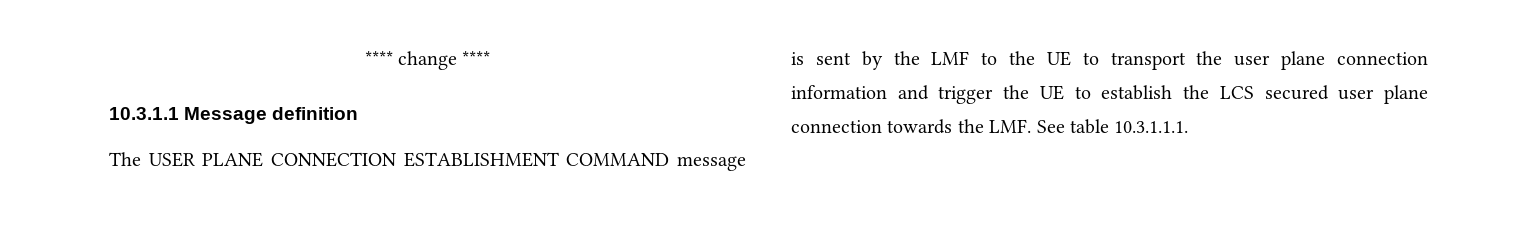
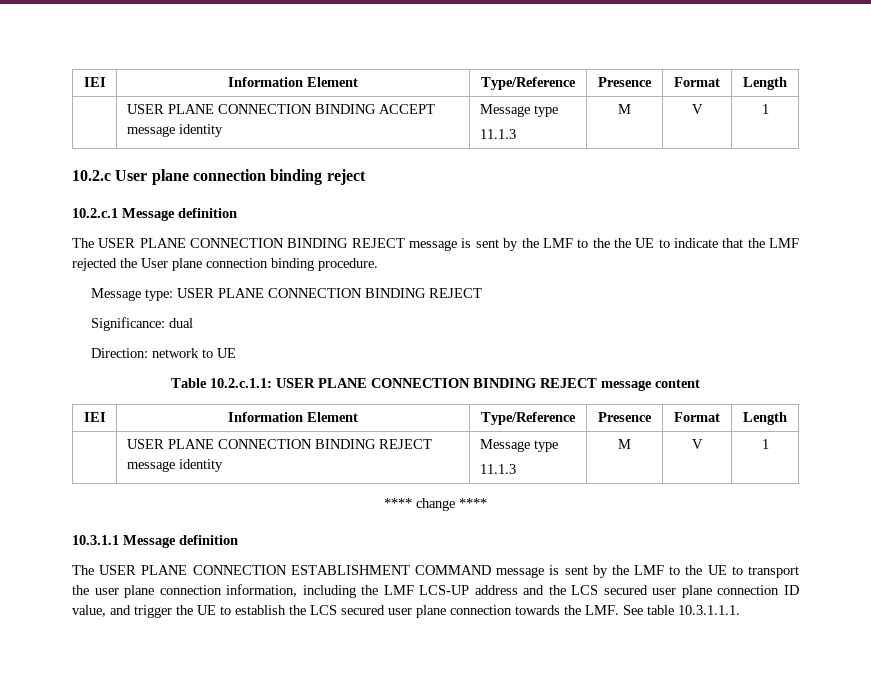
(364, 58) none -> [83,77,106,87] [228,77,358,87] [481,77,576,90] [598,77,652,87] [674,77,720,87] [743,77,787,90] [126,104,435,114] [126,124,223,137] [479,104,558,117] [479,129,516,139] [618,104,631,114] [692,104,703,114] [761,104,769,114] [72,169,366,185] [72,208,237,221] [72,238,800,251] [72,258,378,271] [90,288,482,301] [90,317,193,331] [90,348,236,358] [171,378,700,391] [83,412,106,422] [228,412,358,422] [481,412,576,425] [598,412,652,422] [674,412,720,422] [743,412,787,425] [126,439,432,449] [126,459,223,472] [479,439,558,452] [479,464,516,474] [618,439,631,449] [692,439,703,449] [761,439,769,449] IEI | Information Element | Type/Reference | Presence | Format | Length // | USER PLANE CONNECTION BINDING ACCEPT message identity | Message type // 11.1.3 | M | V | 1 // 10.2.c User plane connection binding reject // 10.2.c.1 Message definition // The USER PLANE CONNECTION BINDING REJECT message is sent by the LMF to the the UE to indicate that the LMF rejected the User plane connection binding procedure. // Message type: USER PLANE CONNECTION BINDING REJECT // Significance: dual // Direction: network to UE // Table 10.2.c.1.1: USER PLANE CONNECTION BINDING REJECT message content // IEI | Information Element | Type/Reference | Presence | Format | Length // | USER PLANE CONNECTION BINDING REJECT message identity | Message type // 11.1.3 | M | V | 1 //
[791,85,887,99] information -> [226,584,799,598] [72,605,106,617] information, including the LMF LCS-UP address and the LCS secured user plane connection ID value,

